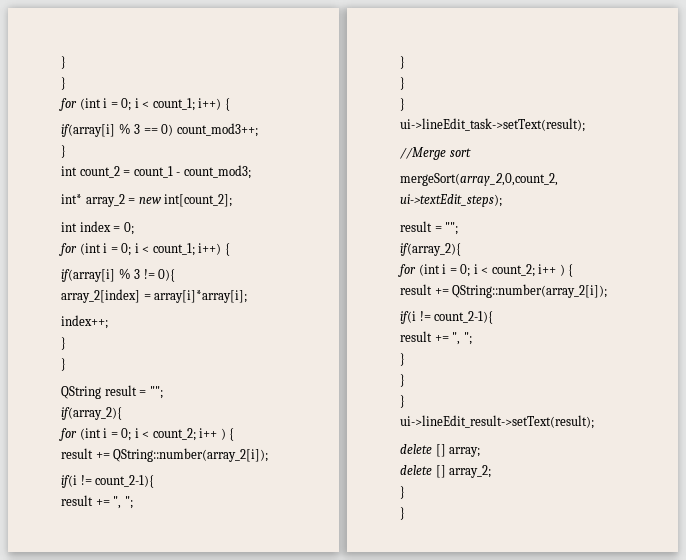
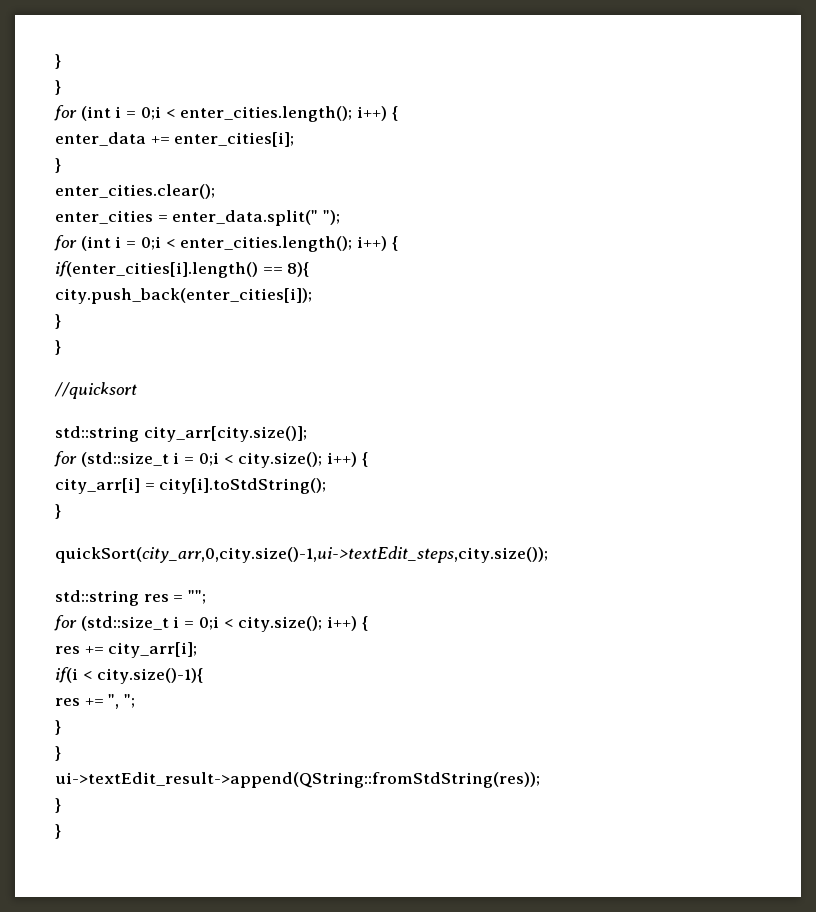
[121,98,230,111] [61,123,258,137] [61,145,66,158] [61,165,251,179] [61,194,233,207] [61,221,134,235] [59,243,230,256] [61,268,176,282] [61,289,248,303] [61,315,108,329] [61,337,66,350] [61,358,66,371] [61,385,163,399] [61,407,122,420] [59,428,235,441] [61,448,269,462] [61,475,155,488] [61,495,133,509] [400,56,405,69] [400,77,405,90] [400,98,405,111] [400,118,585,132] [400,147,471,160] [400,173,558,186] [400,194,502,207] [400,221,459,235] [400,243,461,256] [398,264,574,277] [400,284,608,298] [400,311,494,324] [400,331,472,345] [400,353,405,366] [400,374,405,387] [400,395,405,408] [400,415,594,429] [400,444,481,457] [400,465,492,478] 0; i < count_1; i++) { // if(array[i] % 3 == 0) count_mod3++; // } // int count_2 = count_1 - count_mod3; // int* array_2 = new int[count_2]; // int index = 0; // for (int i = 0; i < count_1; i++) { // if(array[i] % 3 != 0){ // array_2[index] = array[i]*array[i]; // index++; // } // } // QString result = ""; // if(array_2){ // for (int i = 0; i < count_2; i++ ) { // result += QString::number(array_2[i]); // if(i != count_2-1){ // result += ", "; // } // } // } // ui->lineEdit_task->setText(result); // //Merge sort // mergeSort(array_2,0,count_2, ui->textEdit_steps); // result = ""; // if(array_2){ // for (int i = 0; i < count_2; i++ ) { // result += QString::number(array_2[i]); // if(i != count_2-1){ // result += ", "; // } // } // } // ui->lineEdit_result->setText(result); // delete [] array; // delete [] array_2; -> [140,106,398,122] [55,132,295,147] [55,158,61,173] [55,184,215,199] [55,210,341,226] [54,235,398,252] [55,261,310,278] [55,288,312,304] [55,314,61,329] [55,340,61,355] [54,382,137,399] [55,426,307,442] [54,451,368,468] [55,478,327,494] [55,504,61,519] [55,546,548,563] [55,590,207,606] [54,615,368,632] [55,642,198,658] [55,667,204,684] [55,694,136,709] [55,720,61,735] [55,746,61,761] [55,772,540,788] 0;i < enter_cities.length(); i++) { // enter_data += enter_cities[i]; // } // enter_cities.clear(); // enter_cities = enter_data.split(" "); // for (int i = 0;i < enter_cities.length(); i++) { // if(enter_cities[i].length() == 8){ // city.push_back(enter_cities[i]); // } // } // //quicksort // std::string city_arr[city.size()]; // for (std::size_t i = 0;i < city.size(); i++) { // city_arr[i] = city[i].toStdString(); // } // quickSort(city_arr,0,city.size()-1,ui->textEdit_steps,city.size()); // std::string res = ""; // for (std::size_t i = 0;i < city.size(); i++) { // res += city_arr[i]; // if(i < city.size()-1){ // res += ", "; // } // } // ui->textEdit_result->append(QString::fromStdString(res));

